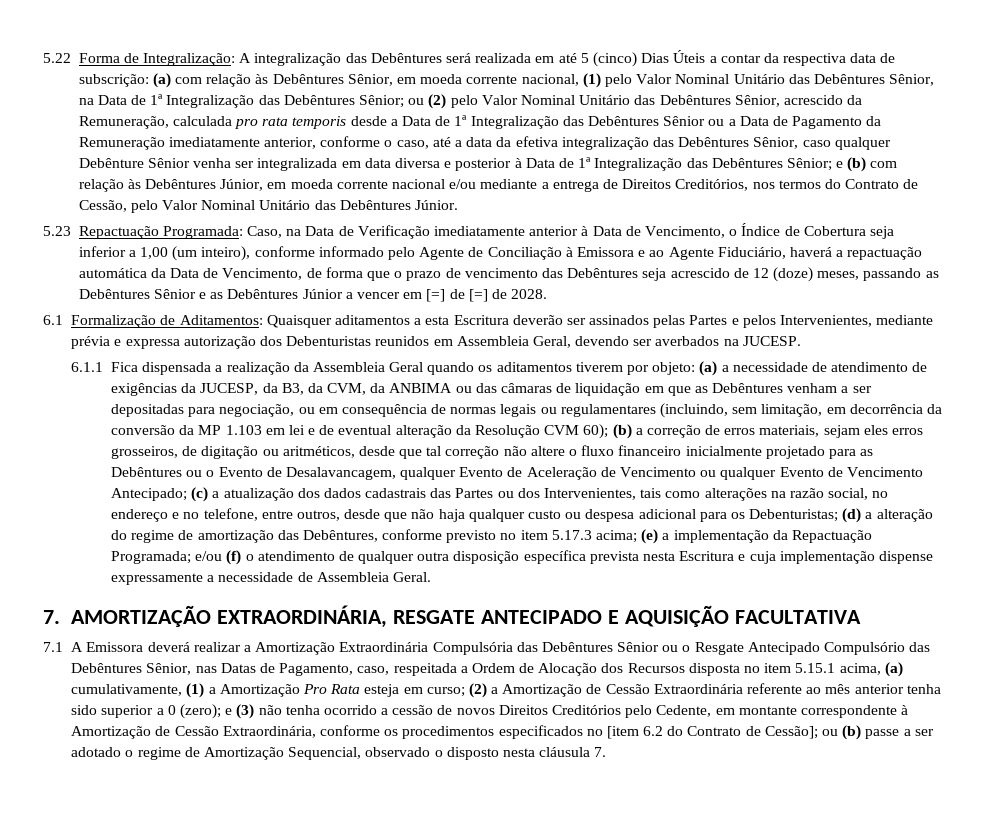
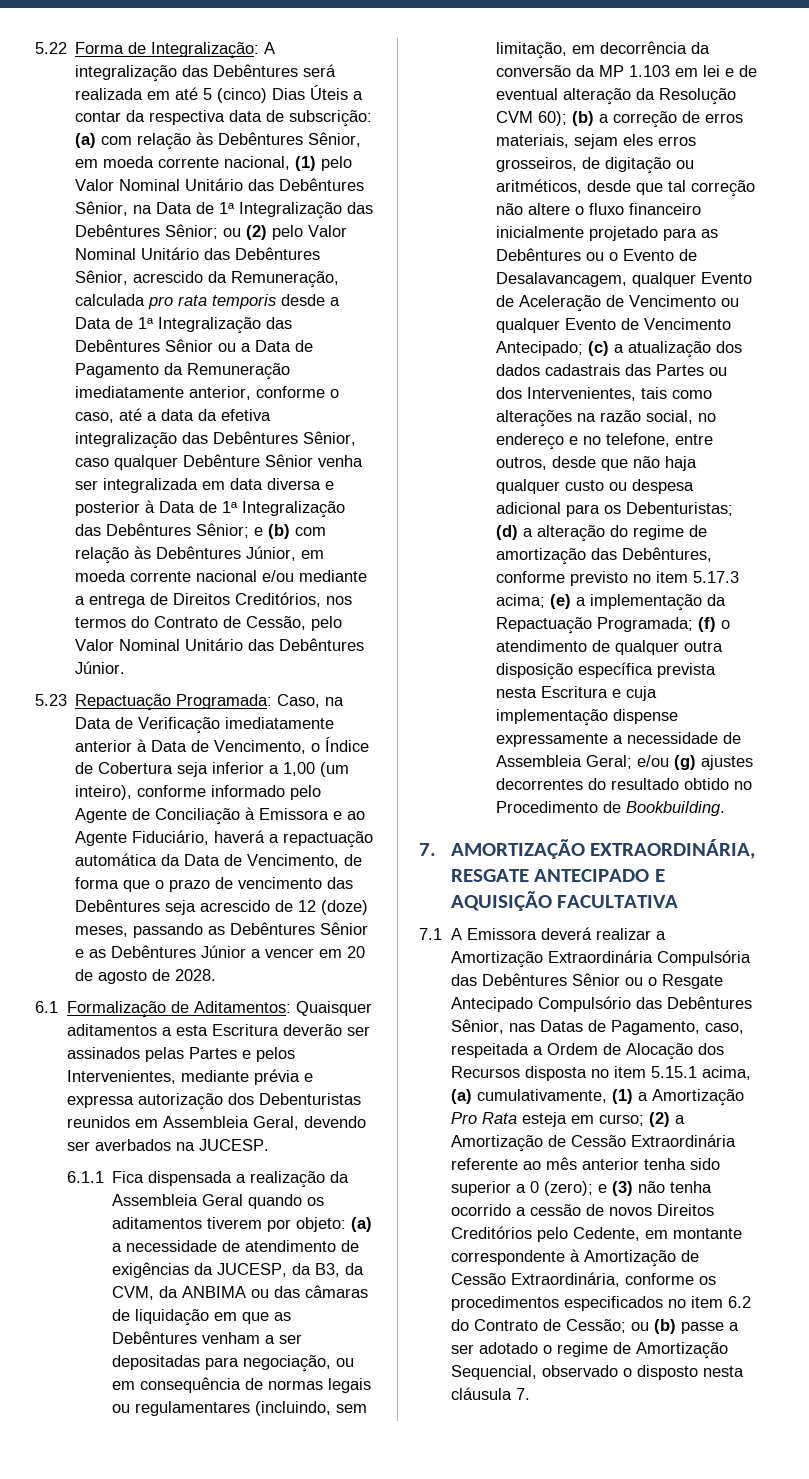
[426,289,488,302] [=] de [=] -> [347,946,366,958] [75,969,148,984] 20 de agosto
[195,551,223,561] e/ou -> (694, 624) none
[392,572,431,582] Geral. -> [586,755,754,770] [496,778,753,790] [496,801,726,816] Geral; e/ou (g) ajustes decorrentes do resultado obtido no Procedimento de Bookbuilding.
[606,726,639,739] [item -> [690,1296,723,1308] item
[764,726,818,739] Cessão]; -> [565,1319,626,1333] Cessão;

